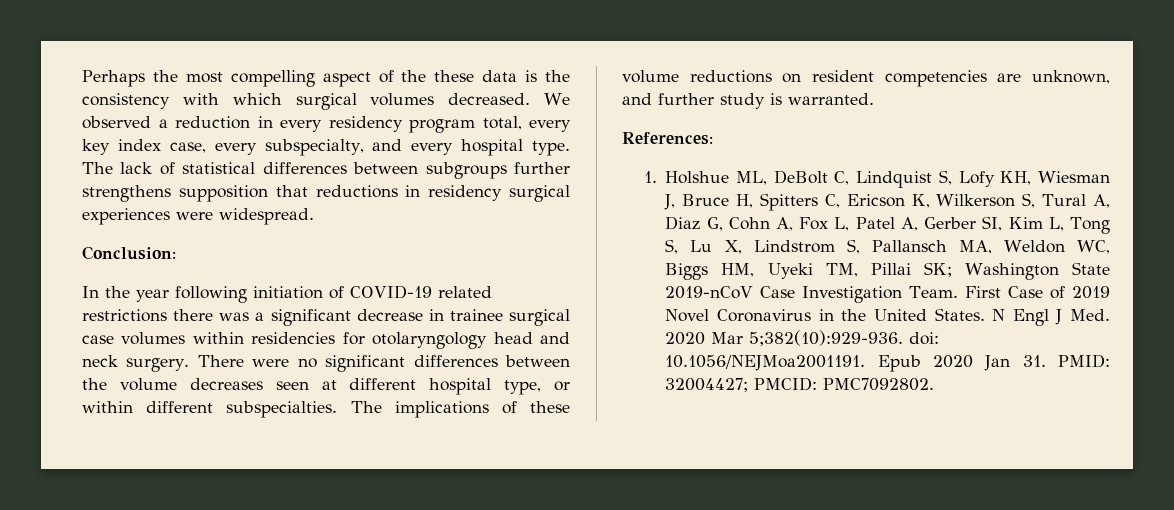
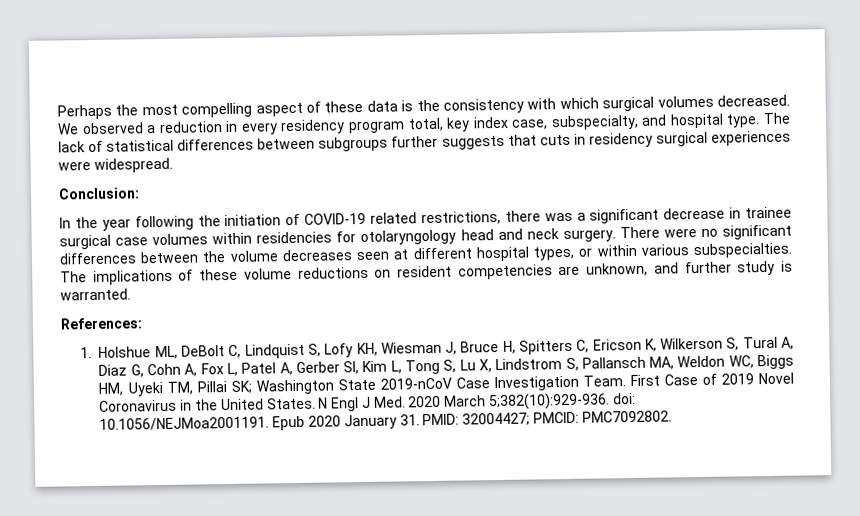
[401,70,427,82] the -> (321, 107) none
[529,120,571,132] every -> (444, 124) none
[214,143,257,155] every -> (549, 124) none
[411,143,454,155] every -> (668, 120) none
[82,185,398,202] strengthens supposition that reductions -> [441,134,571,150] suggests that cuts
(247, 294) none -> [197,215,221,227] the
[82,309,167,322] restrictions -> [420,210,501,226] restrictions,
[504,380,542,395] type, -> [533,246,576,261] types,
[146,401,214,413] different -> [640,244,689,256] various
[711,332,744,344] Mar -> [444,395,487,407] March
[984,355,1011,371] Jan -> [343,414,397,430] January

